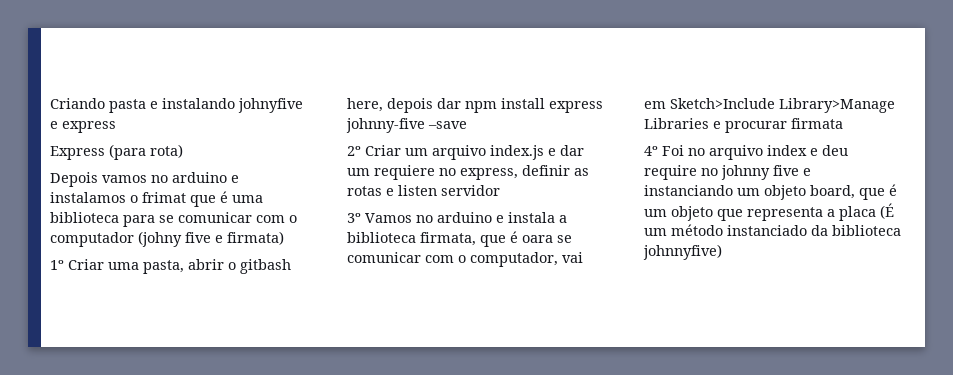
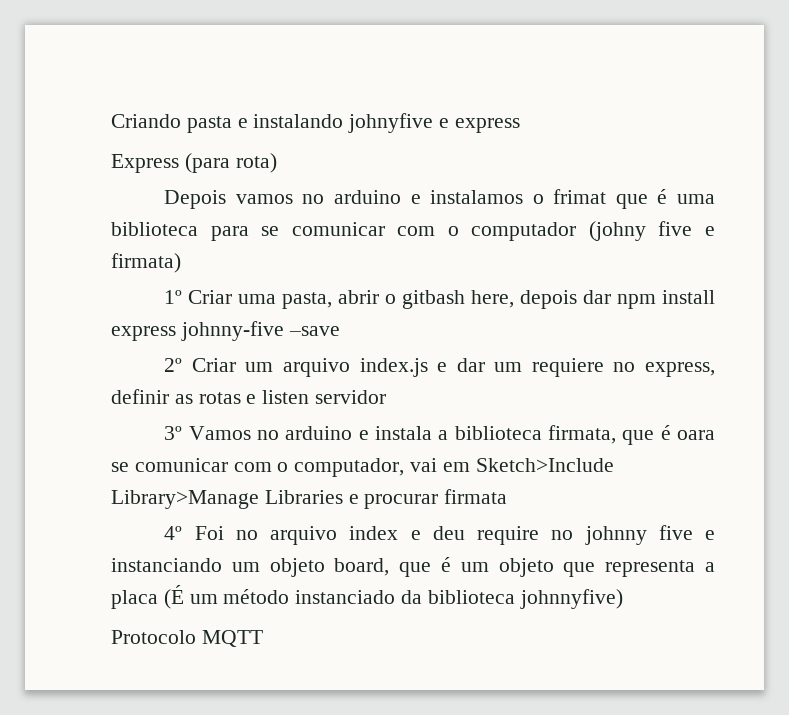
(722, 252) none -> [111,630,263,647] // Protocolo MQTT

